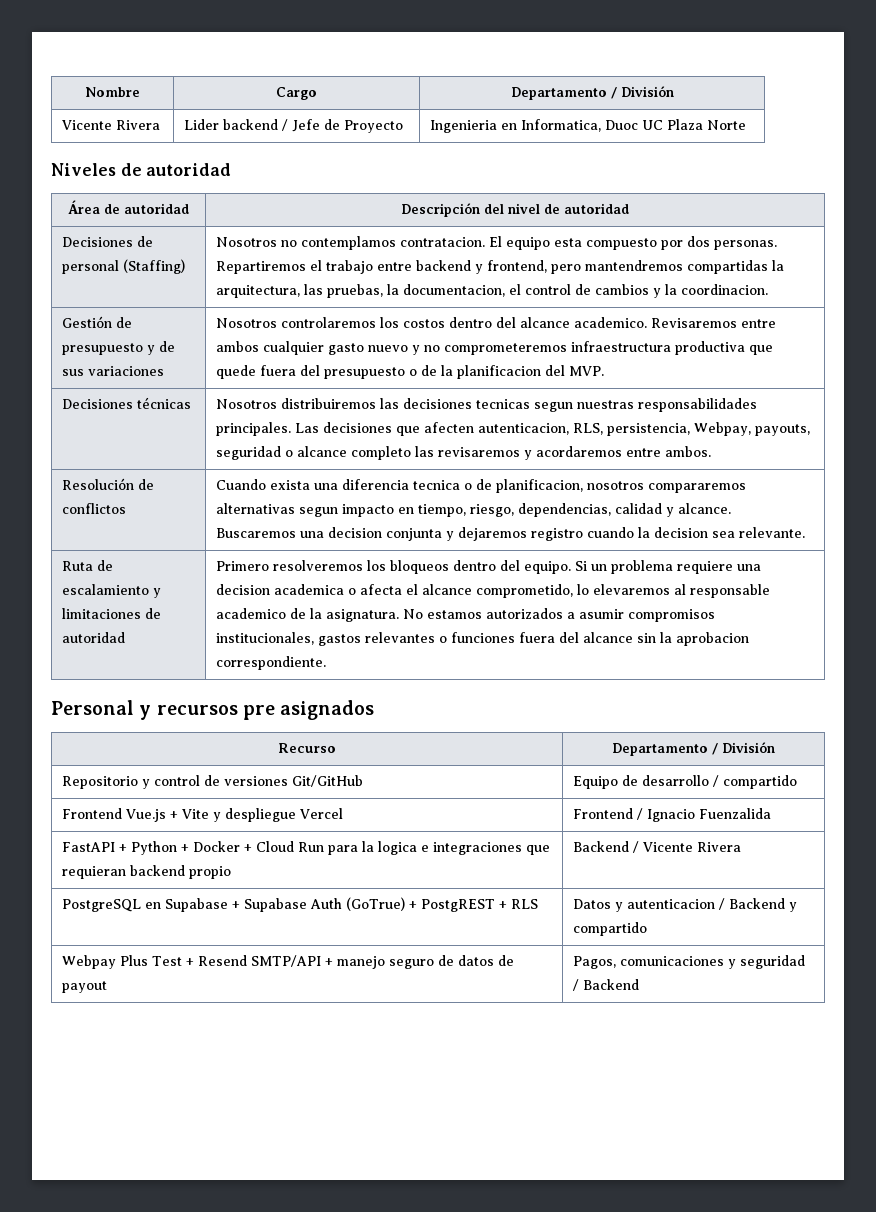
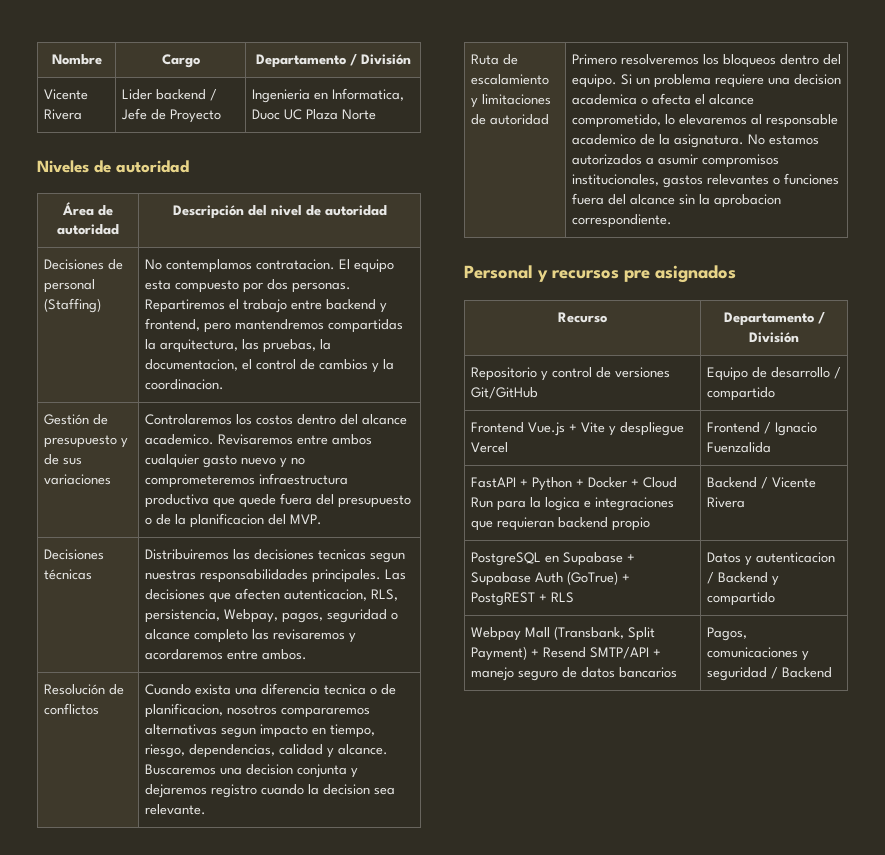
[216,237,298,247] Nosotros no -> [144,259,162,270] No
[216,317,377,328] Nosotros controlaremos -> [144,414,232,425] Controlaremos
[216,398,377,409] Nosotros distribuiremos -> [144,549,229,560] Distribuiremos
[755,424,811,436] payouts, -> [281,612,323,623] pagos,
[120,955,183,966] Plus Test -> [524,626,655,641] [470,646,527,661] Mall (Transbank, Split Payment)
[498,955,515,966] [62,981,108,993] de payout -> [618,667,677,678] bancarios

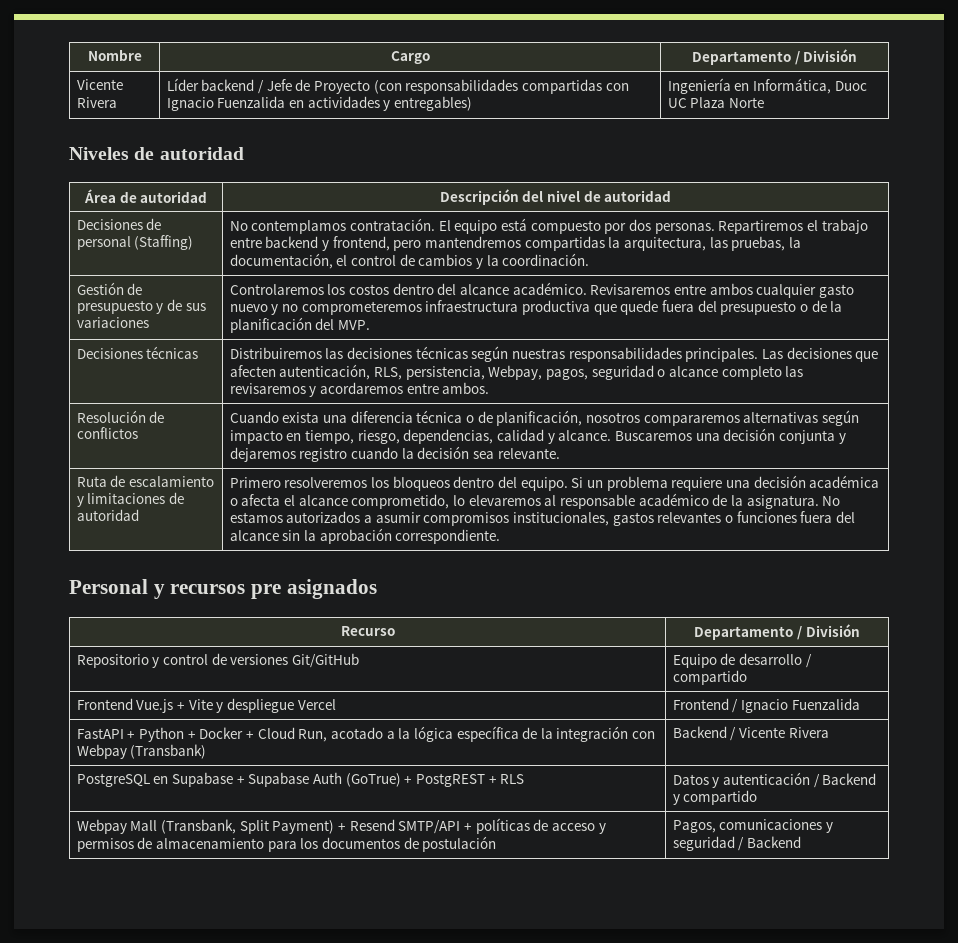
[121,89,152,100] Lider -> [166,78,199,91] Líder
[251,88,404,103] | Ingenieria en Informatica, -> [373,79,629,94] [166,96,473,111] [667,78,832,94] (con responsabilidades compartidas con Ignacio Fuenzalida en actividades y entregables) | Ingeniería en Informática,
[255,259,335,270] contratacion. -> [350,218,436,231] contratación.
[144,280,171,290] esta -> [501,218,528,231] está
[144,359,238,371] documentacion, -> [229,253,333,269] documentación,
[144,379,224,390] coordinacion. -> [502,253,590,266] coordinación.
[144,434,214,445] academico. -> [512,282,587,295] académico.
[189,513,264,528] planificacion -> [229,317,312,333] planificación
[317,549,405,563] tecnicas segun -> [415,346,509,362] técnicas según
[283,589,367,601] autenticacion, -> [279,364,371,380] autenticación,
[323,684,396,695] [144,703,223,718] tecnica o de planificacion, -> [416,410,583,426] técnica o de planificación,
[220,727,256,738] segun -> [821,410,859,426] según
[245,764,293,775] decision -> [723,428,776,441] decisión
[322,784,370,795] decision -> [417,446,470,459] decisión
[793,74,841,85] [571,94,637,105] decision academica -> [753,475,880,488] decisión académica
[571,134,636,145] academico -> [638,493,709,506] académico
[713,194,781,208] aprobacion -> [319,528,392,544] aprobación
[470,497,674,511] [470,517,650,531] Run para la logica e integraciones que requieran backend propio -> [298,726,656,742] [76,744,207,759] Run, acotado a la lógica específica de la integración con Webpay (Transbank)
[755,552,835,563] autenticacion -> [723,772,811,785] autenticación
[470,667,677,681] manejo seguro de datos bancarios -> [475,818,606,834] [76,836,497,852] políticas de acceso y permisos de almacenamiento para los documentos de postulación

